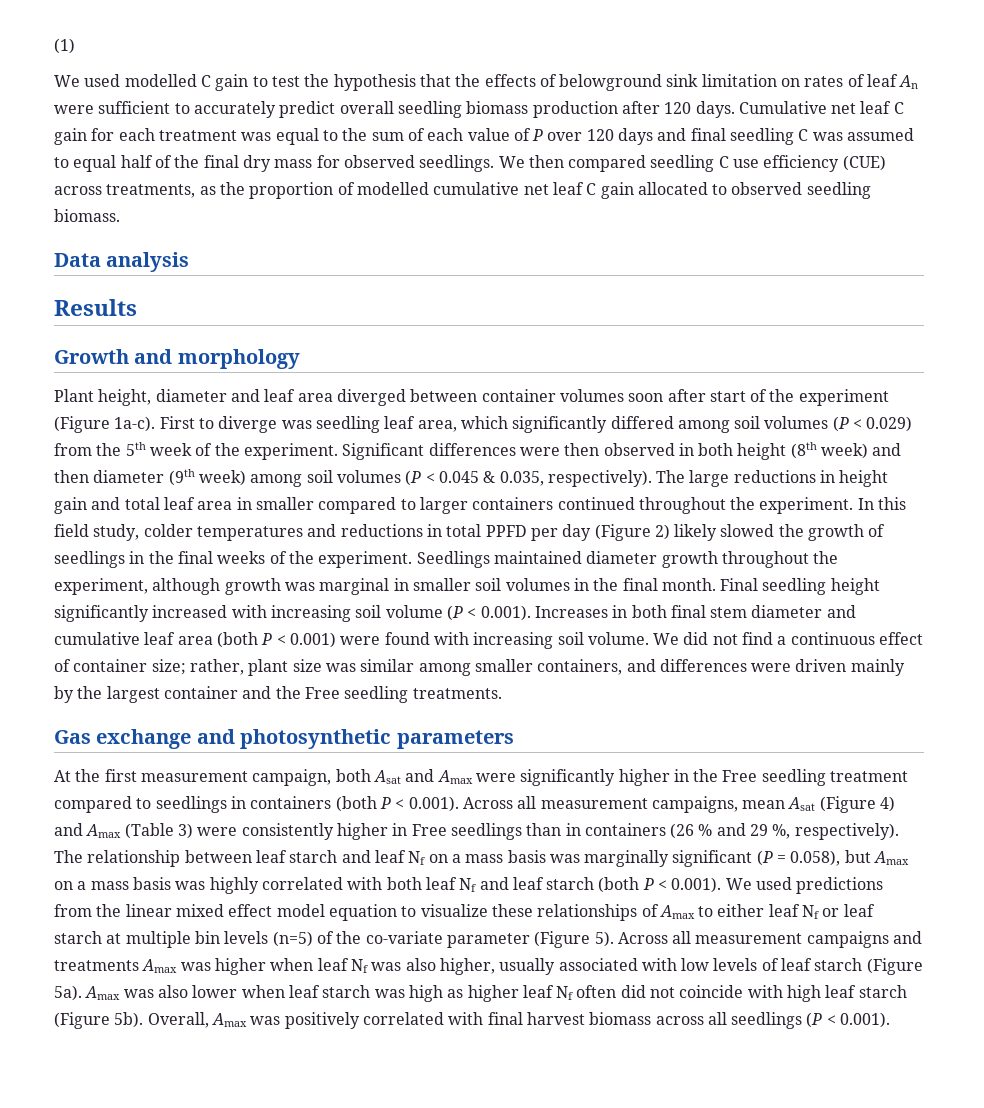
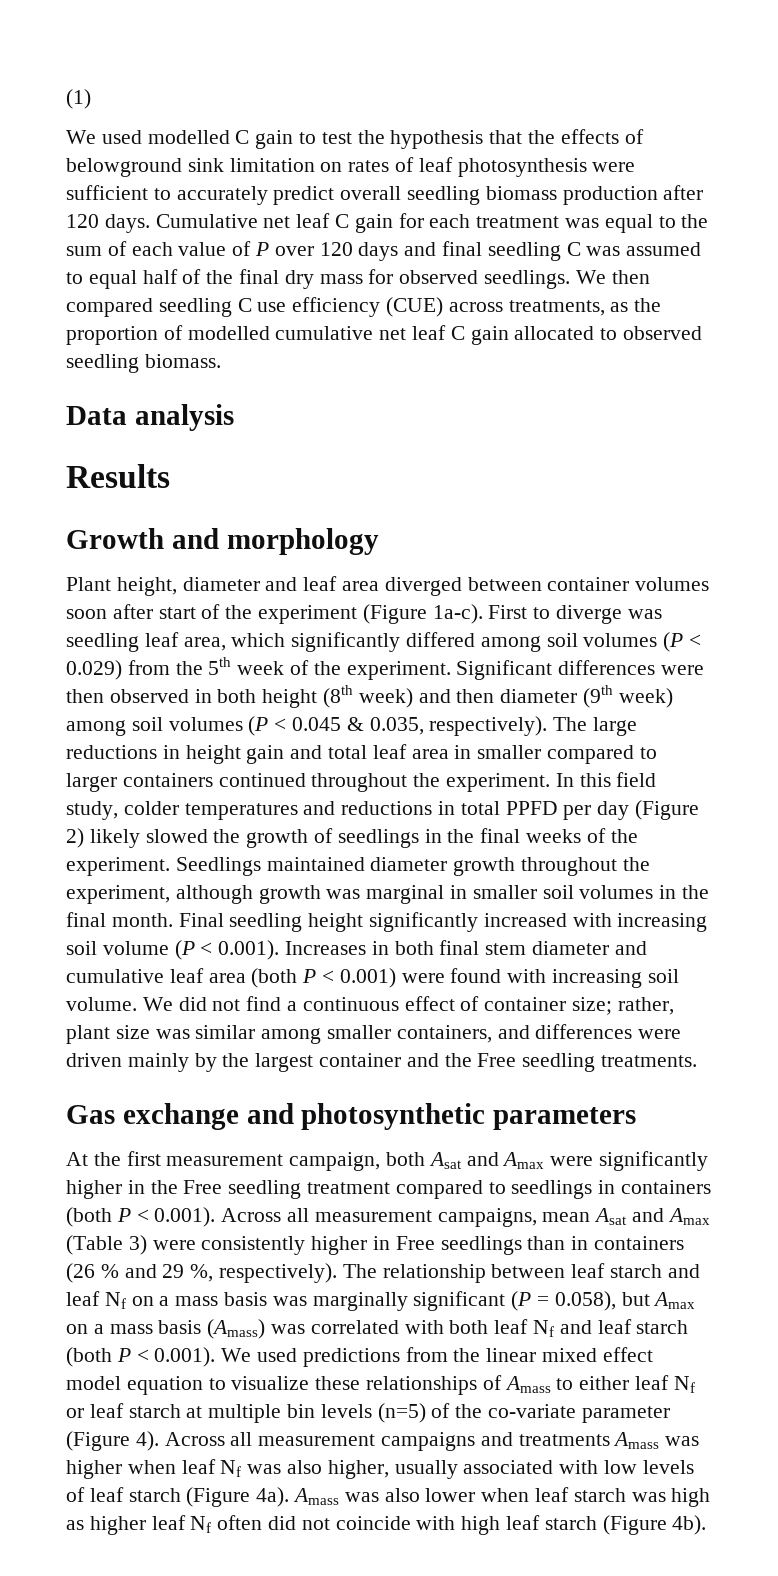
[899,75,919,89] An -> [457,158,587,177] photosynthesis
[819,796,896,813] (Figure 4) -> (628, 1216) none
[175,877,259,894] was highly -> [207,1319,306,1339] (Amass) was
[659,905,695,919] Amax -> [504,1376,551,1393] Amass
[594,931,614,947] 5). -> [135,1431,159,1451] 4).
[142,959,178,973] Amax -> [613,1432,660,1449] Amass
[54,985,121,1001] 5a). Amax -> [256,1487,340,1507] 4a). Amass
[114,1012,891,1029] 5b). Overall, Amax was positively correlated with final harvest biomass across all seedlings (P < 0.001). -> [672,1515,707,1535] 4b).

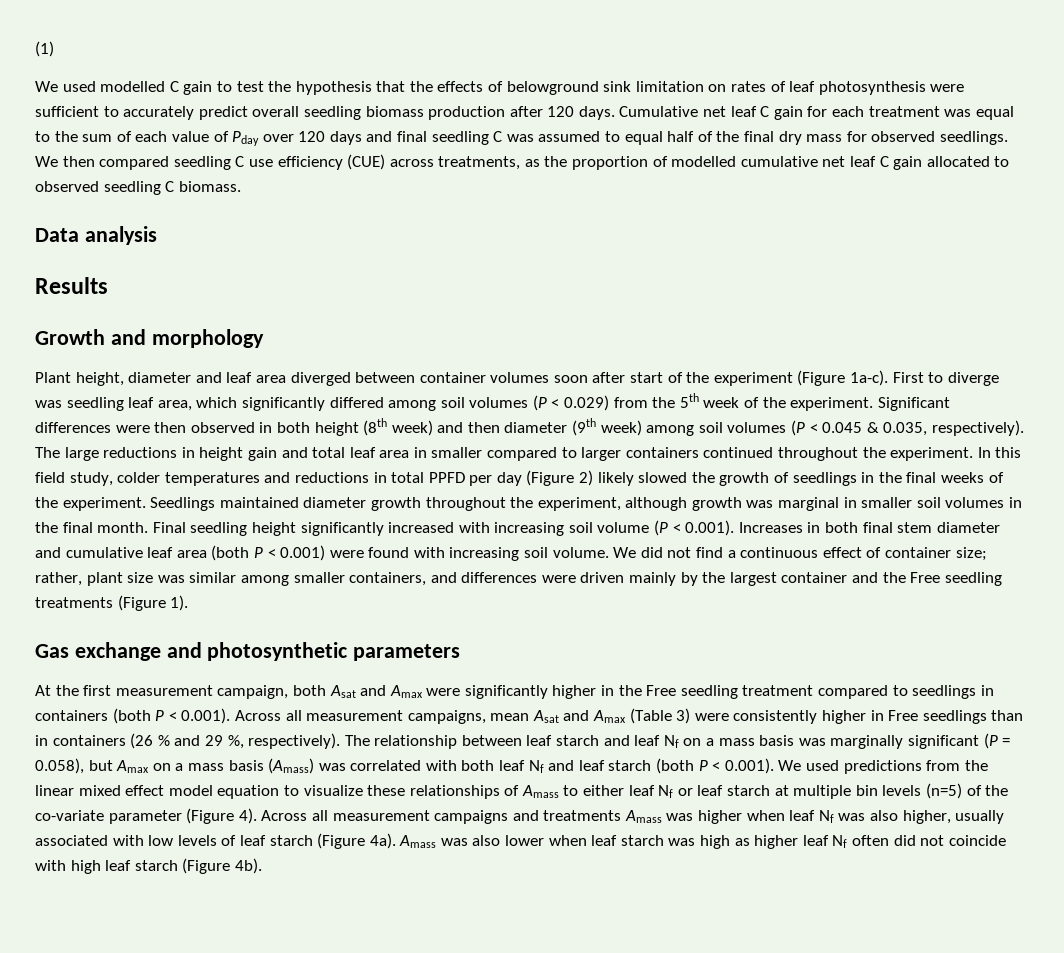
[255,242,270,256] P -> [232,131,260,146] Pday
(139, 363) none -> [165,181,175,192] C
[601,1055,698,1067] treatments. -> [35,595,189,611] treatments (Figure 1).

